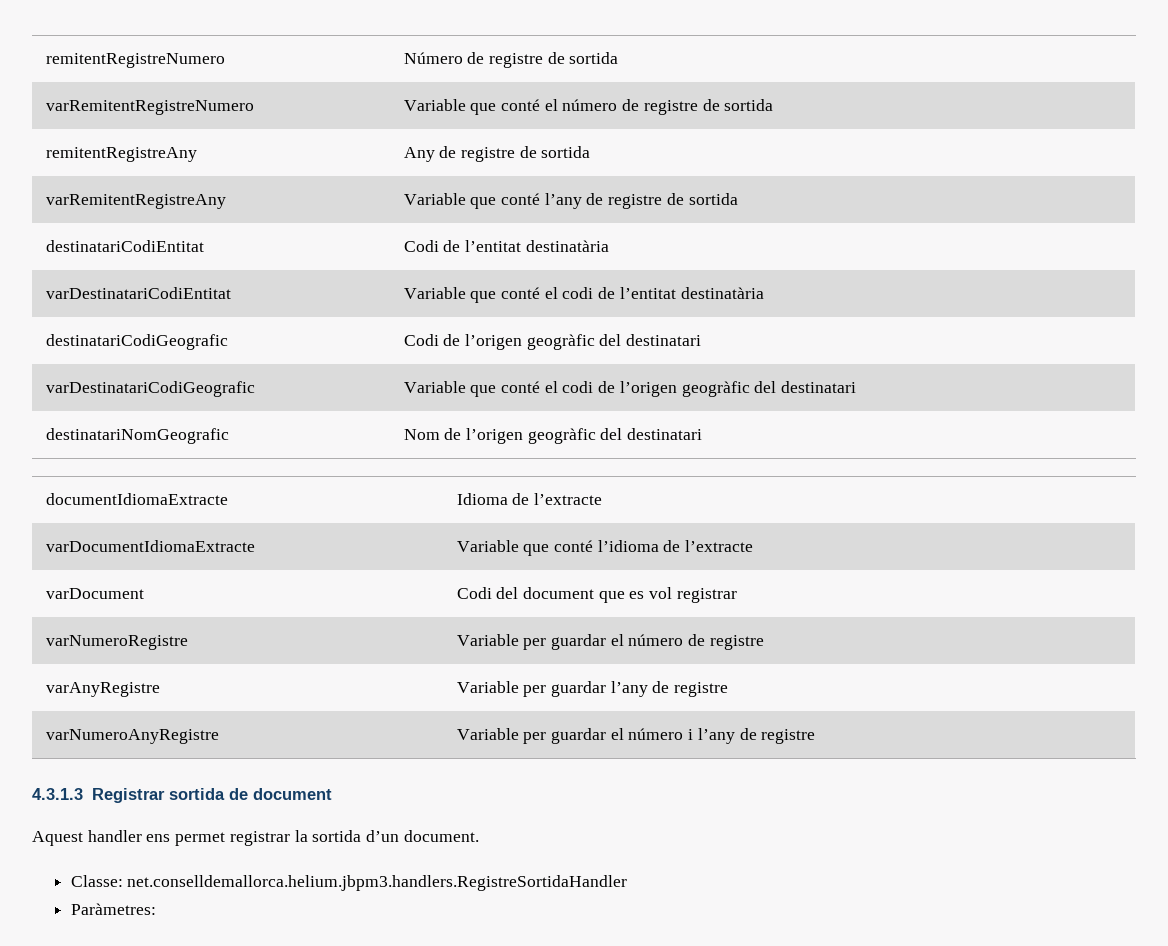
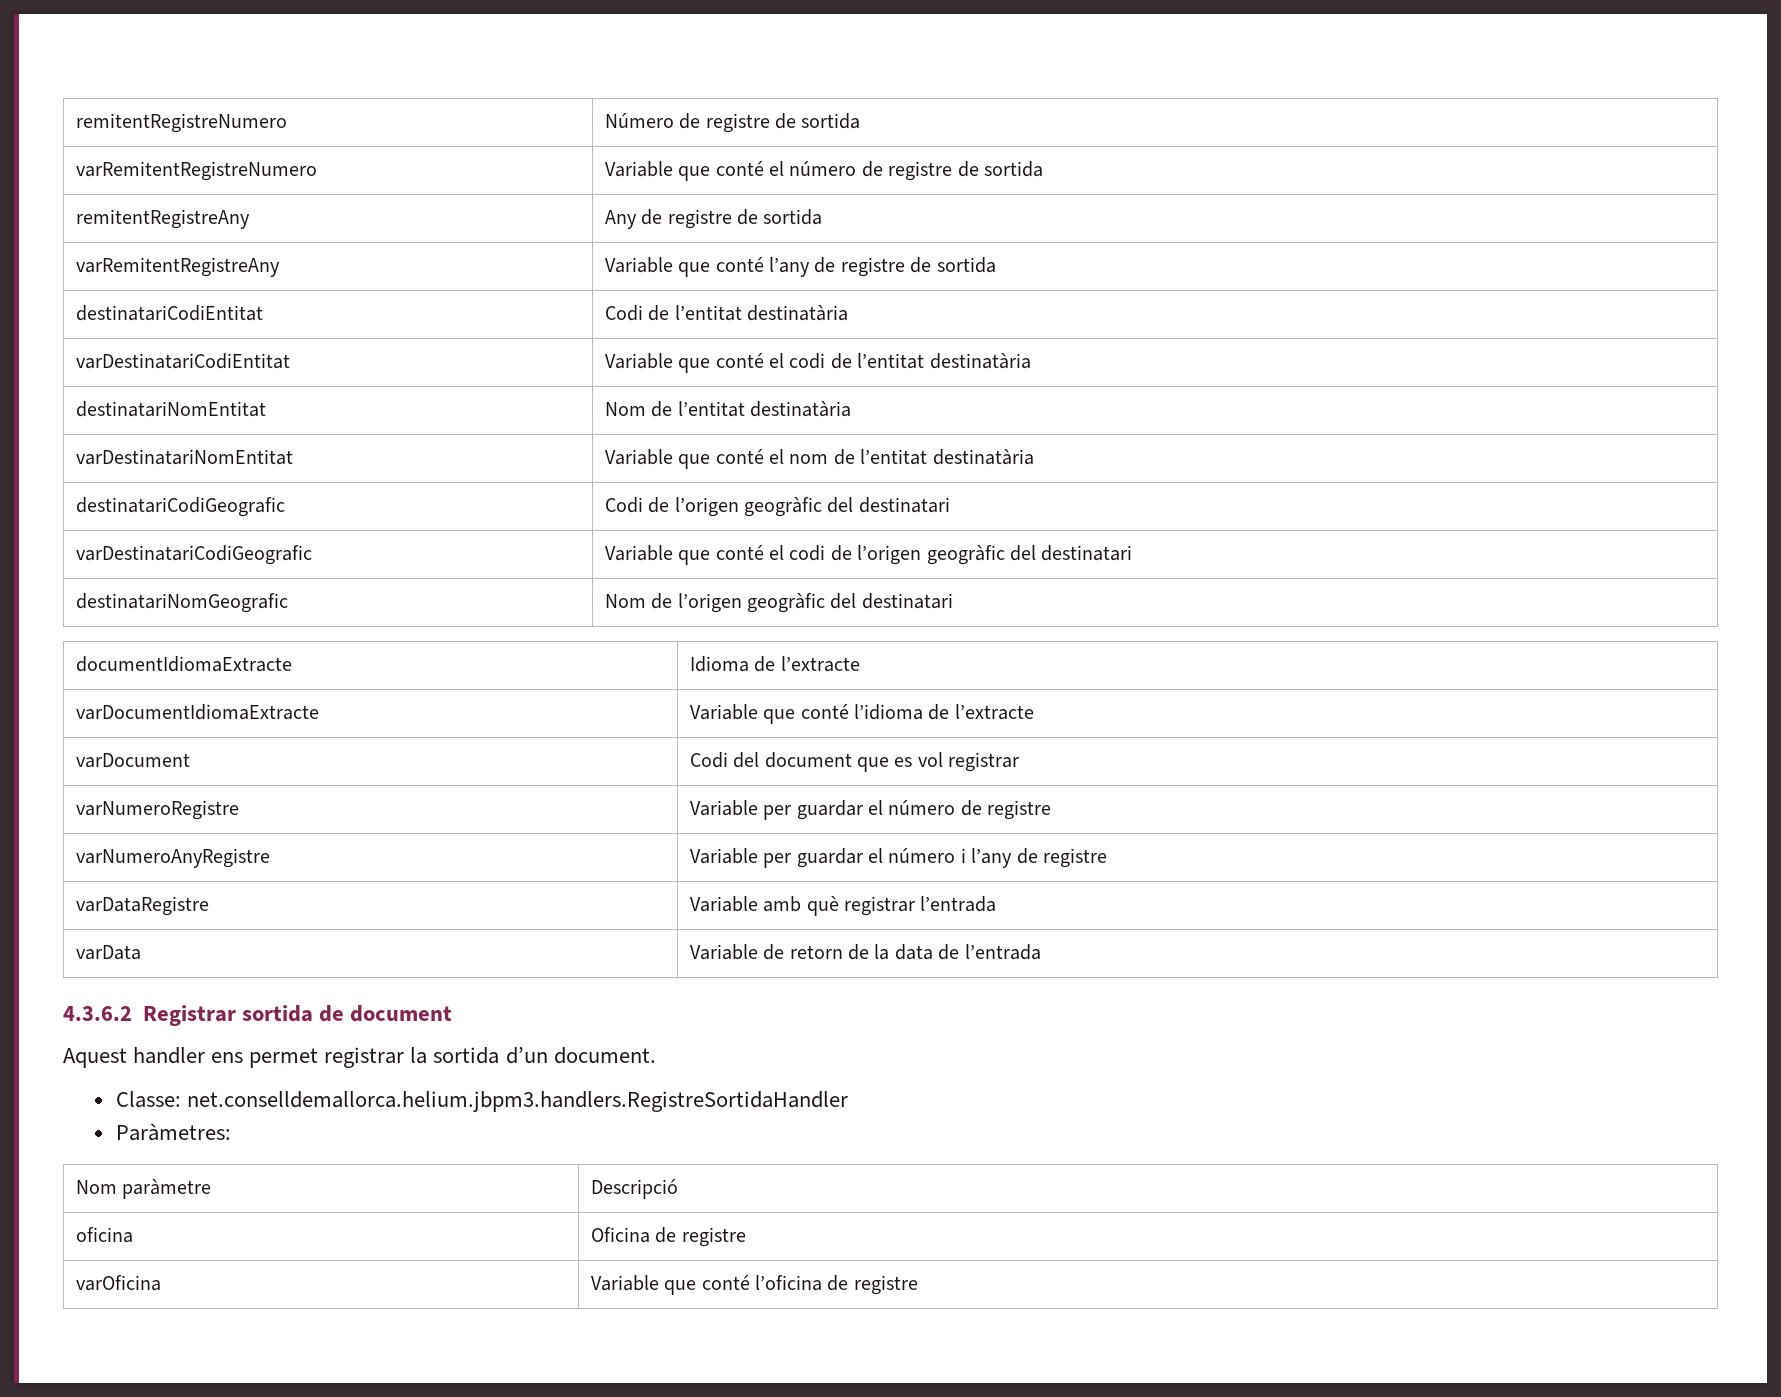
(764, 293) none -> [75,401,266,417] [604,401,852,417] [75,449,293,465] [604,449,1034,469] // destinatariNomEntitat | Nom de l’entitat destinatària // varDestinatariNomEntitat | Variable que conté el nom de l’entitat destinatària
[45,682,160,697] [456,681,729,697] // varAnyRegistre | Variable per guardar l’any de registre -> (1052, 810) none
[32,788,83,800] // 4.3.1.3 -> [75,896,209,916] [689,896,997,916] [75,945,141,960] [689,944,1041,960] [63,1006,132,1021] // varDataRegistre | Variable amb què registrar l’entrada // varData | Variable de retorn de la data de l’entrada // 4.3.6.2
(156, 909) none -> [75,1179,212,1199] [590,1179,678,1199] [75,1227,133,1243] [590,1227,746,1247] [75,1275,161,1291] [590,1275,918,1295] // Nom paràmetre | Descripció // oficina | Oficina de registre // varOficina | Variable que conté l’oficina de registre

